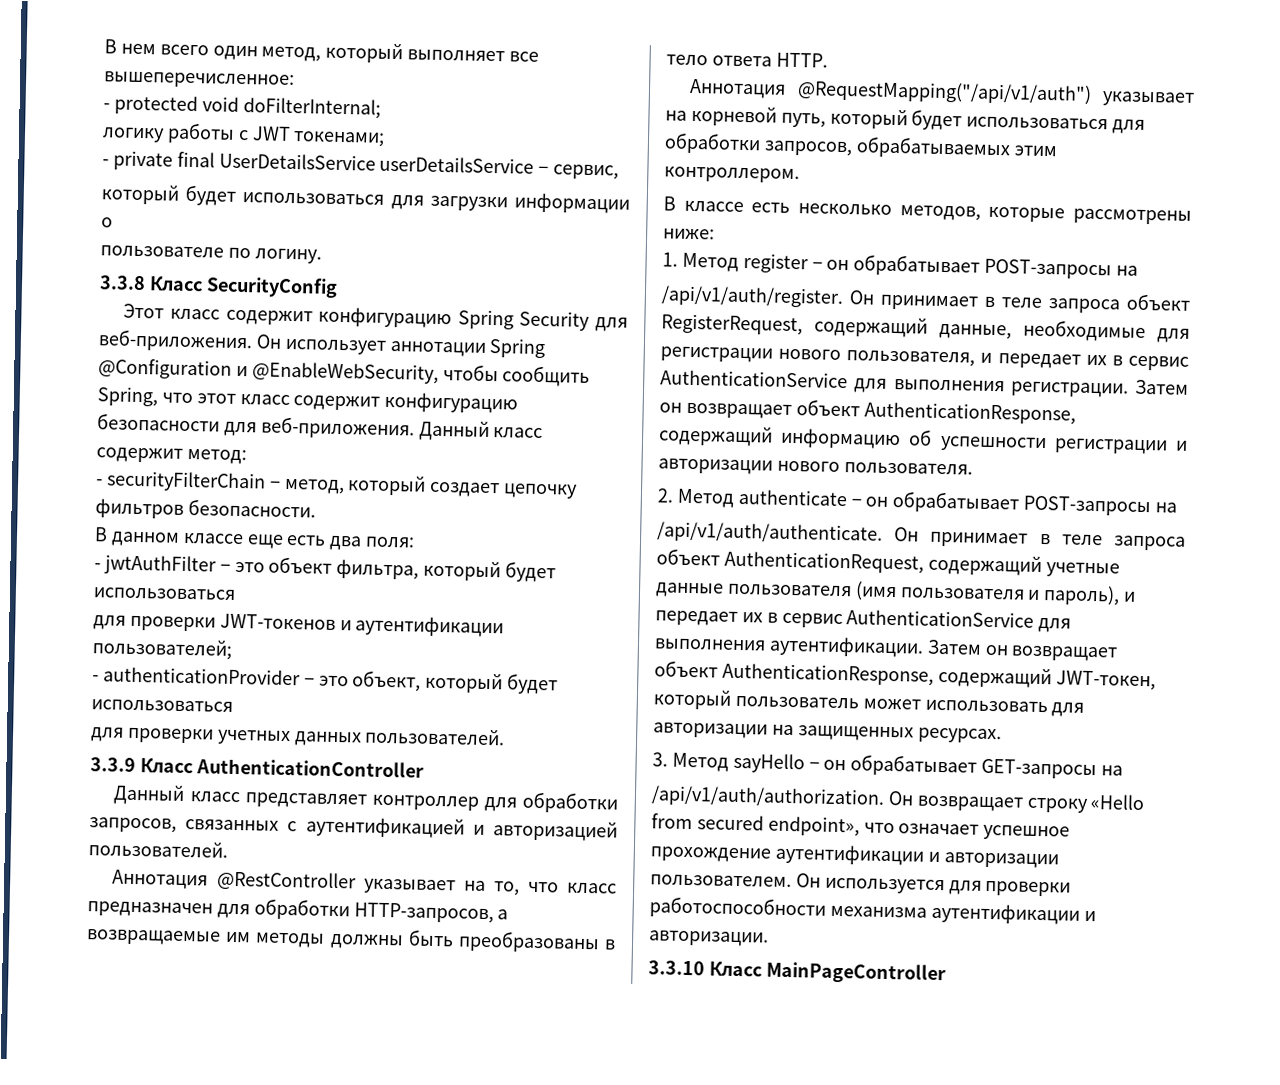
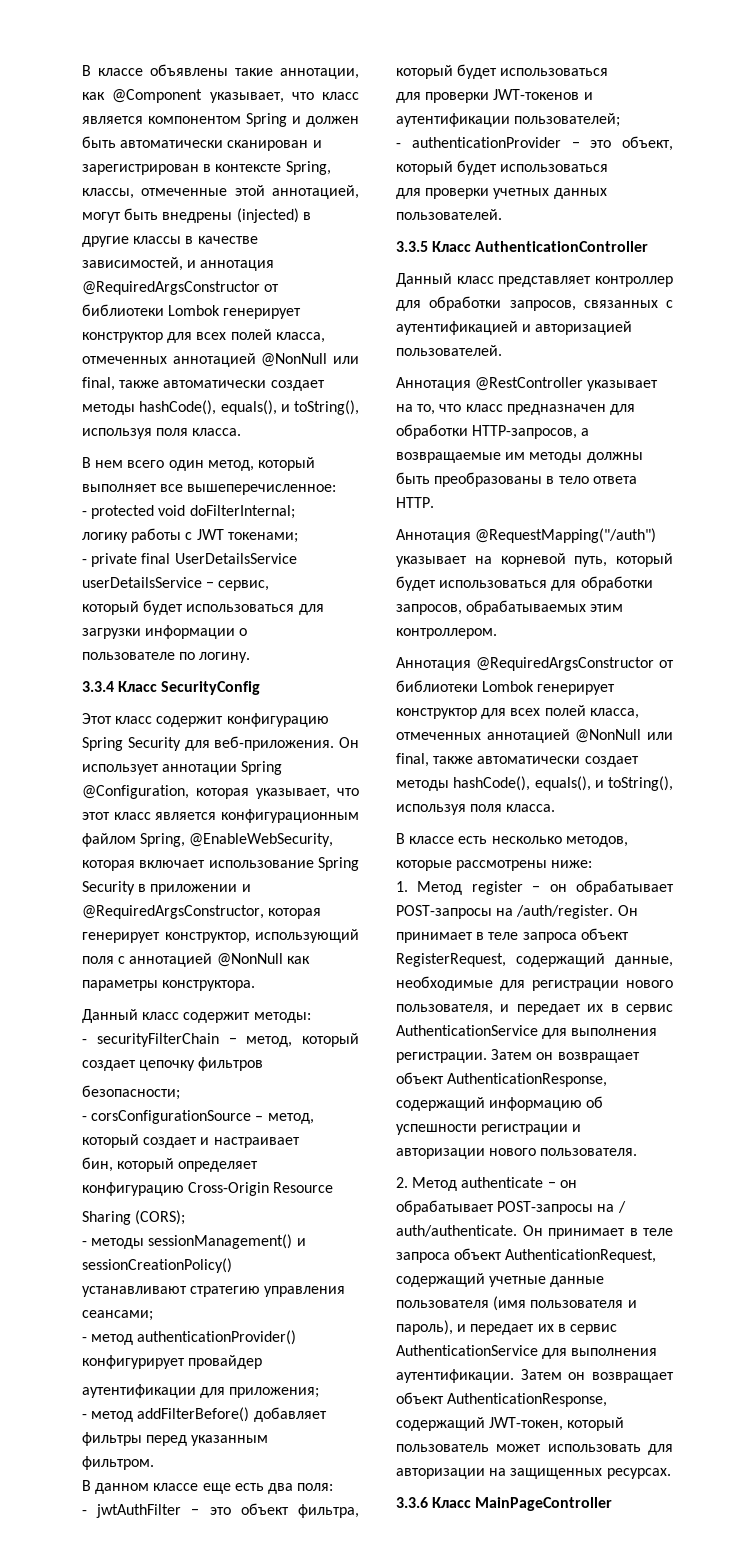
[104,39,117,54] В -> [82,64,359,79] [82,89,359,103] [82,113,359,127] [82,136,322,151] [82,161,331,175] [82,185,359,199] [82,208,311,223] [82,236,258,247] [82,257,275,271] [82,281,280,295] [82,304,302,319] [82,329,325,343] [82,353,359,367] [82,377,325,391] [82,400,359,415] [82,428,242,439] [82,457,91,468] В классе объявлены такие аннотации, как @Component указывает, что класс является компонентом Spring и должен быть автоматически сканирован и зарегистрирован в контексте Spring, классы, отмеченные этой аннотацией, могут быть внедрены (injected) в другие классы в качестве зависимостей, и аннотация @RequiredArgsConstructor от библиотеки Lombok генерирует конструктор для всех полей класса, отмеченных аннотацией @NonNull или final, также автоматически создает методы hashCode(), equals(), и toString(), используя поля класса. // В
[99,275,146,291] 3.3.8 -> [82,681,114,692] 3.3.4
[98,358,591,387] [97,386,519,414] [97,413,415,440] @Configuration и @EnableWebSecurity, чтобы сообщить Spring, что этот класс содержит конфигурацию безопасности для веб-приложения. -> [82,785,359,799] [82,809,359,823] [82,833,334,847] [82,857,359,871] [82,881,251,895] [82,905,322,919] [82,929,359,943] [82,953,310,967] [82,980,256,991] @Configuration, которая указывает, что этот класс является конфигурационным файлом Spring, @EnableWebSecurity, которая включает использование Spring Security в приложении и @RequiredArgsConstructor, которая генерирует конструктор, использующий поля с аннотацией @NonNull как параметры конструктора. //
[186,448,247,465] метод: -> [253,1012,311,1023] методы:
[187,498,316,518] безопасности. -> [82,1085,180,1100] [82,1110,314,1124] [82,1134,300,1148] [82,1157,259,1172] [82,1182,334,1196] [82,1210,186,1225] [82,1234,306,1249] [82,1258,232,1273] [82,1286,346,1297] [82,1310,153,1321] [82,1330,297,1345] [82,1355,263,1369] [82,1384,320,1398] [82,1407,327,1422] [82,1432,269,1446] [82,1456,154,1470] // безопасности; // - corsConfigurationSource – метод, который создает и настраивает // бин, который определяет конфигурацию Cross-Origin Resource // Sharing (CORS); // - методы sessionManagement() и sessionCreationPolicy() // устанавливают стратегию управления сеансами; // - метод authenticationProvider() конфигурирует провайдер // аутентификации для приложения; // - метод addFilterBefore() добавляет фильтры перед указанным // фильтром.
[90,757,136,773] 3.3.9 -> [396,241,428,252] 3.3.5
[796,80,1092,105] @RequestMapping("/api/v1/auth") -> [475,528,657,543] @RequestMapping("/auth")
(800, 175) none -> [396,657,674,671] [396,680,616,695] [396,705,639,719] [396,729,673,743] [396,753,639,767] [396,776,673,791] [396,804,556,815] // Аннотация @RequiredArgsConstructor от библиотеки Lombok генерирует конструктор для всех полей класса, отмеченных аннотацией @NonNull или final, также автоматически создает методы hashCode(), equals(), и toString(), используя поля класса.
[661,285,844,308] // /api/v1/auth/register. -> [516,905,614,919] /auth/register.
[657,521,883,545] // /api/v1/auth/authenticate. -> [617,1201,626,1213] [396,1225,517,1237] / auth/authenticate.
[652,752,1124,780] [651,785,1146,813] [651,813,1071,841] [650,843,1059,869] [650,873,1072,897] [649,896,1096,925] [649,930,769,947] [648,960,705,976] 3. Метод sayHello − он обрабатывает GET-запросы на // /api/v1/auth/authorization. Он возвращает строку «Hello from secured endpoint», что означает успешное прохождение аутентификации и авторизации пользователем. Он используется для проверки работоспособности механизма аутентификации и авторизации. // 3.3.10 -> [396,1497,428,1508] 3.3.6

